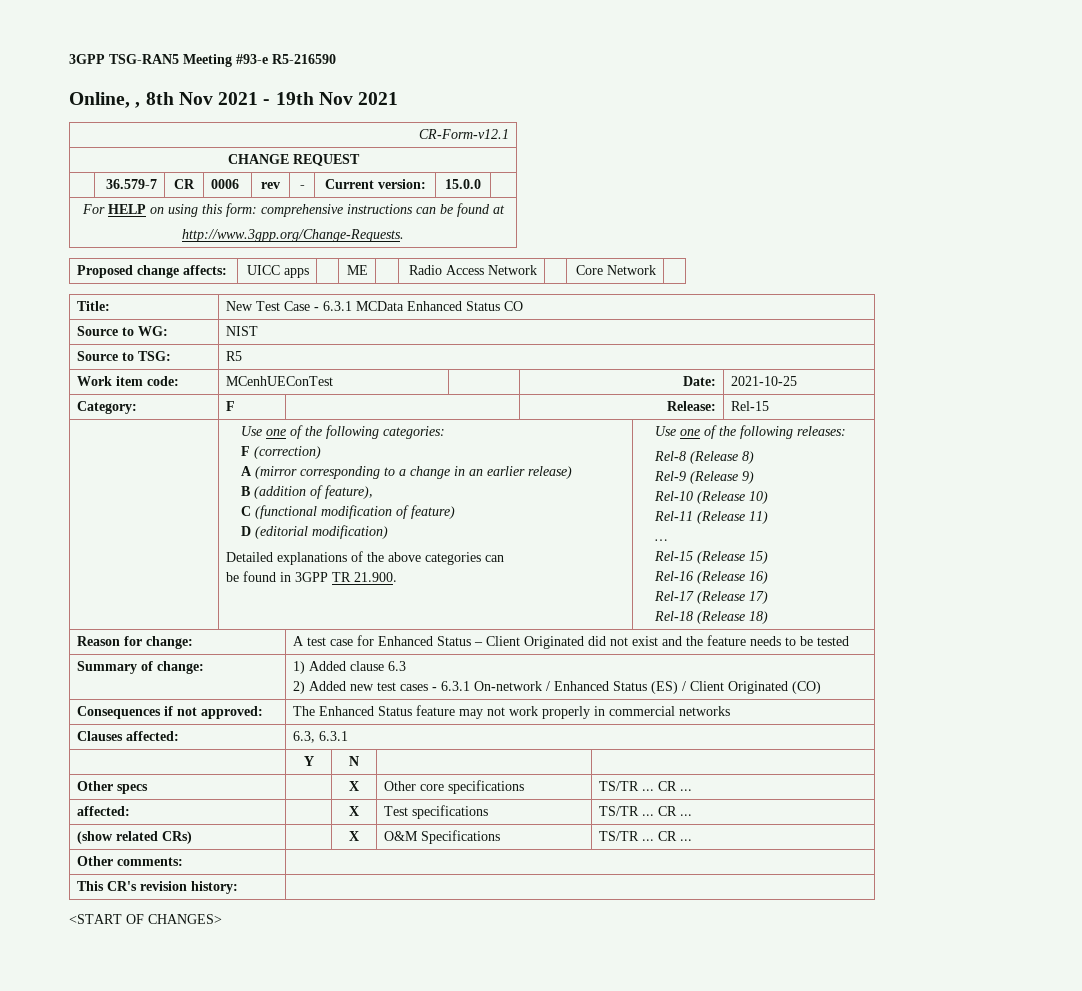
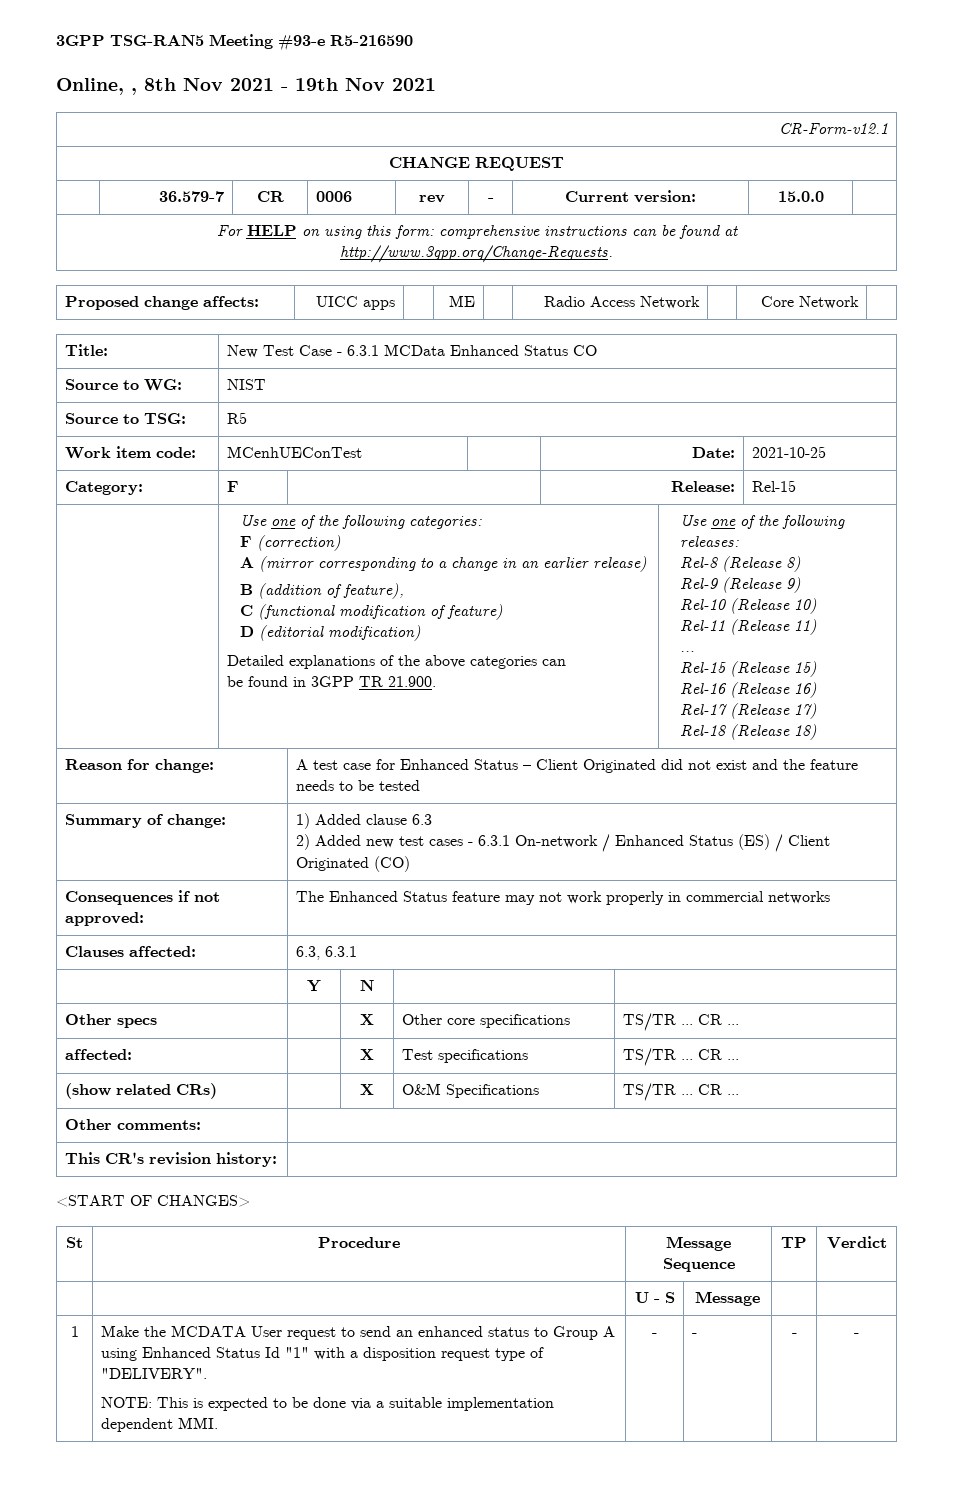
(222, 919) none -> [66,1237,83,1248] [318,1237,400,1248] [666,1236,731,1251] [662,1258,735,1272] [781,1237,807,1248] [826,1236,887,1249] [634,1292,675,1303] [695,1291,760,1306] [70,1326,79,1337] [101,1325,616,1340] [101,1347,545,1361] [101,1368,208,1379] [101,1397,555,1411] [101,1417,219,1432] [652,1333,657,1337] [692,1333,698,1337] [791,1333,797,1337] [854,1333,859,1337] // St | Procedure | Message Sequence | TP | Verdict // | | U - S | Message | | // 1 | Make the MCDATA User request to send an enhanced status to Group A using Enhanced Status Id "1" with a disposition request type of "DELIVERY". // NOTE: This is expected to be done via a suitable implementation dependent MMI. | - | - | - | -

